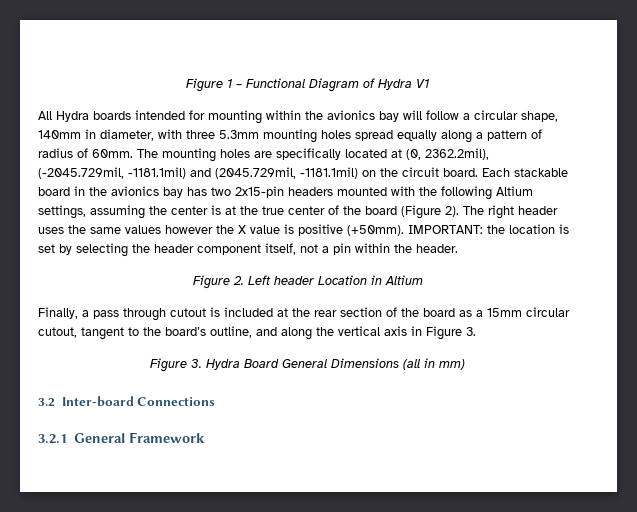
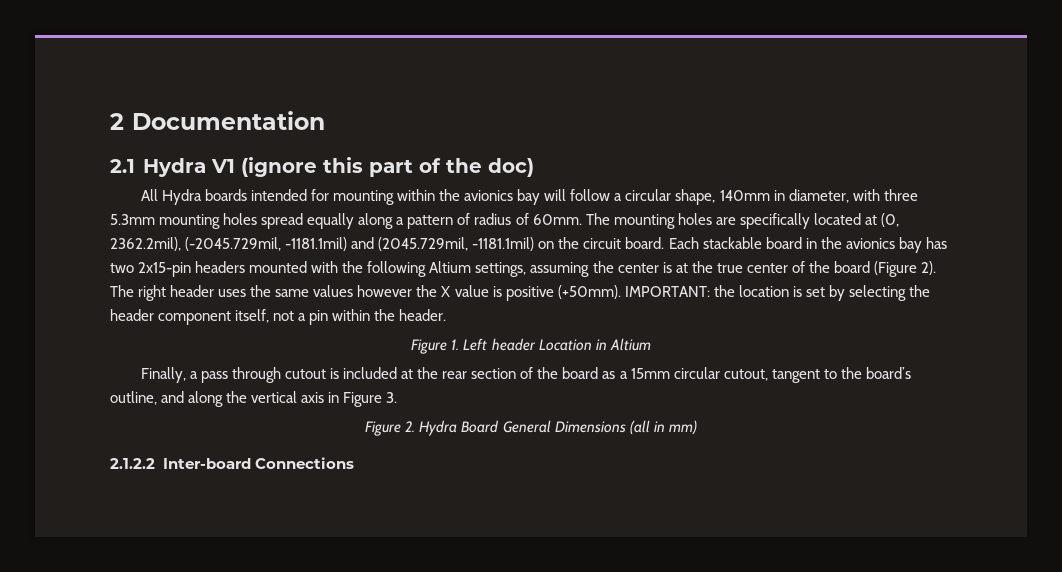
[186,78,429,92] Figure 1 – Functional Diagram of Hydra V1 -> [110,111,325,130] [110,157,534,177] 2 Documentation // 2.1 Hydra V1 (ignore this part of the doc)
[232,276,244,285] 2. -> [451,339,460,350] 1.
[191,359,202,368] 3. -> [405,421,416,432] 2.
[38,398,55,407] 3.2 -> [110,458,155,469] 2.1.2.2
[38,432,205,444] // 3.2.1 General Framework -> (354, 463) none

